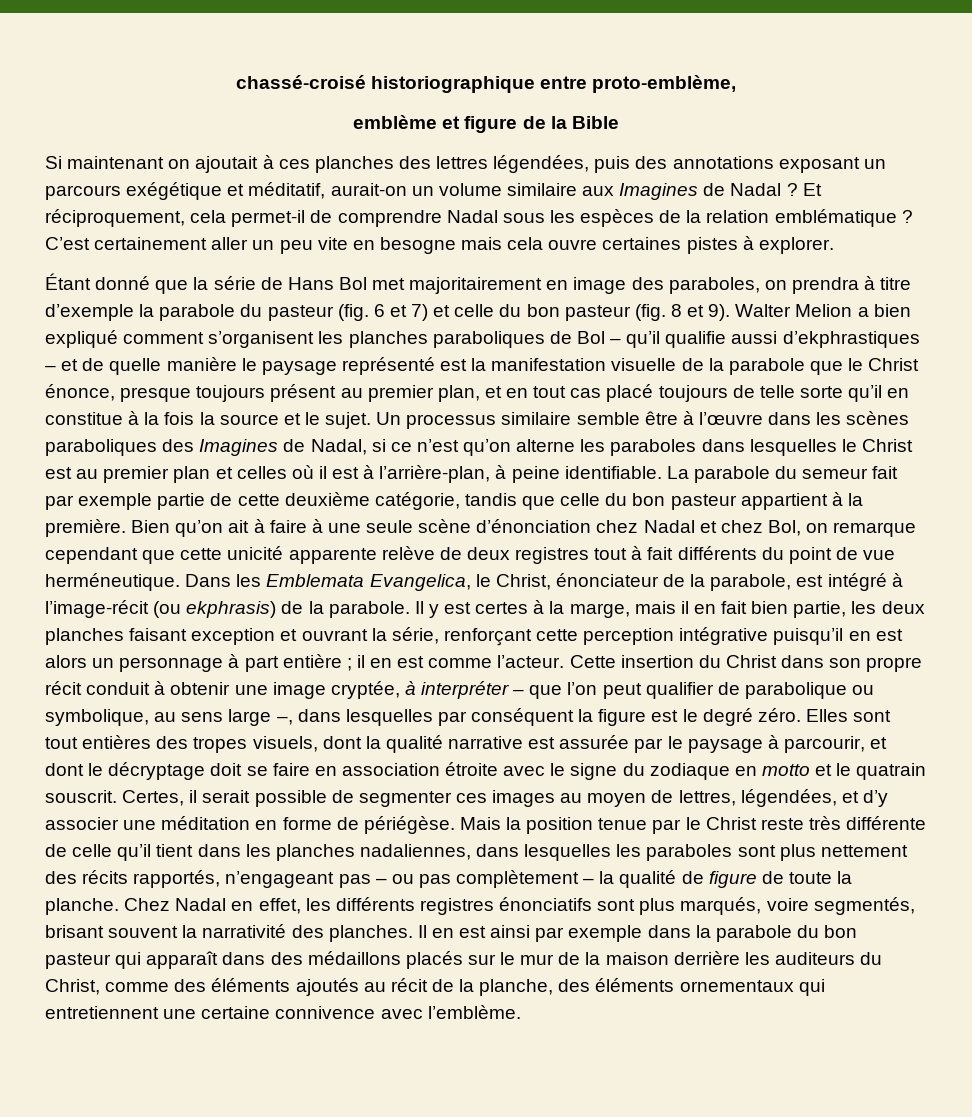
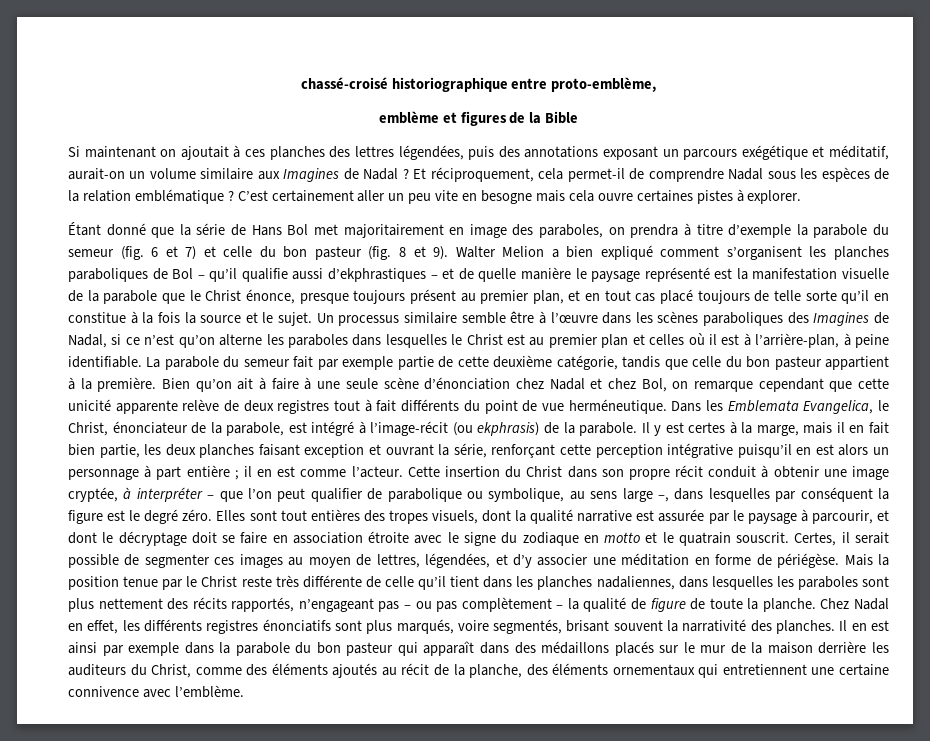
[464,116,518,133] figure -> [460,111,507,126] figures
[267,305,334,321] pasteur -> [68,249,114,257] semeur

